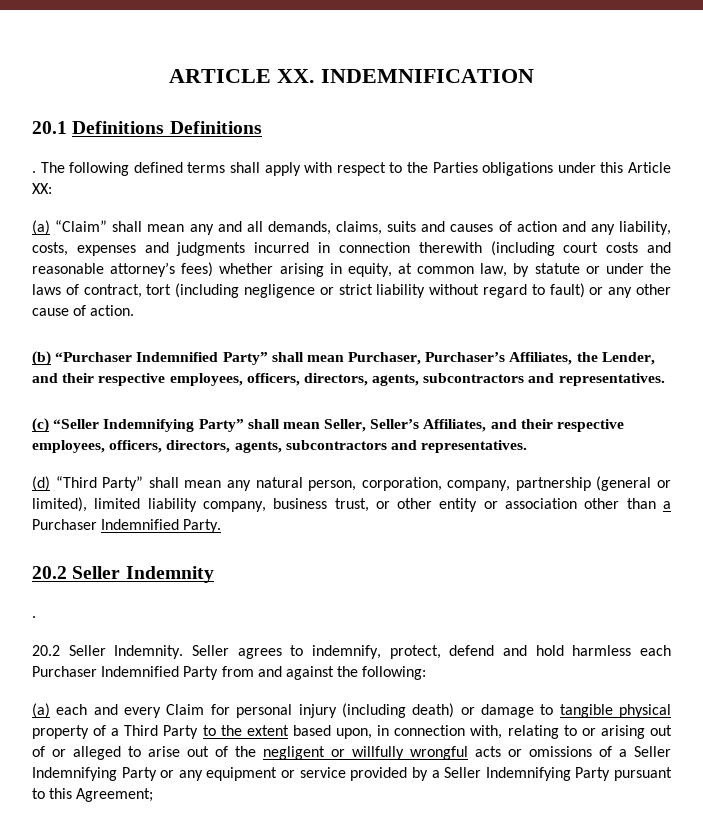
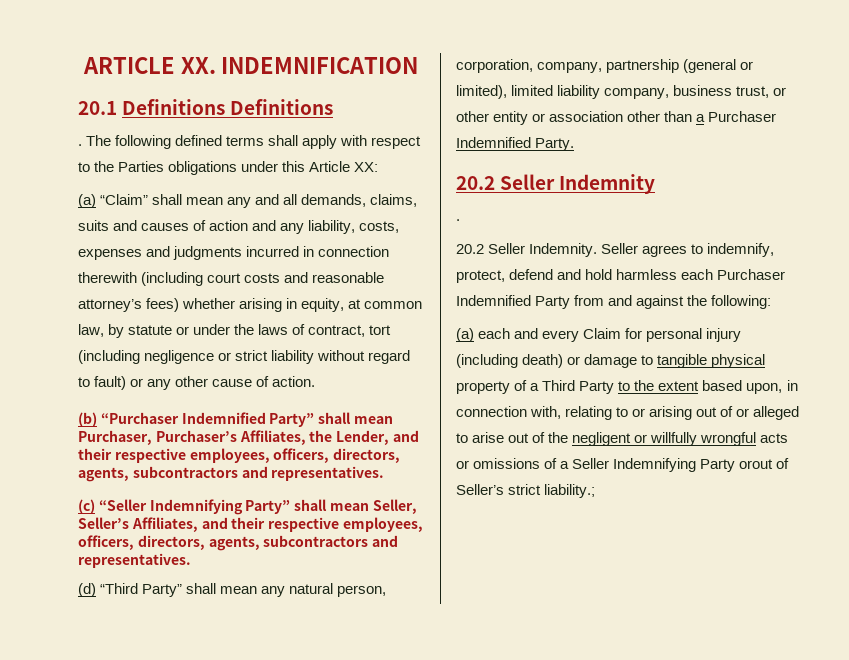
[160,767,673,781] [32,788,154,802] or any equipment or service provided by a Seller Indemnifying Party pursuant to this Agreement; -> [739,458,790,469] [456,484,596,498] orout of Seller’s strict liability.;

